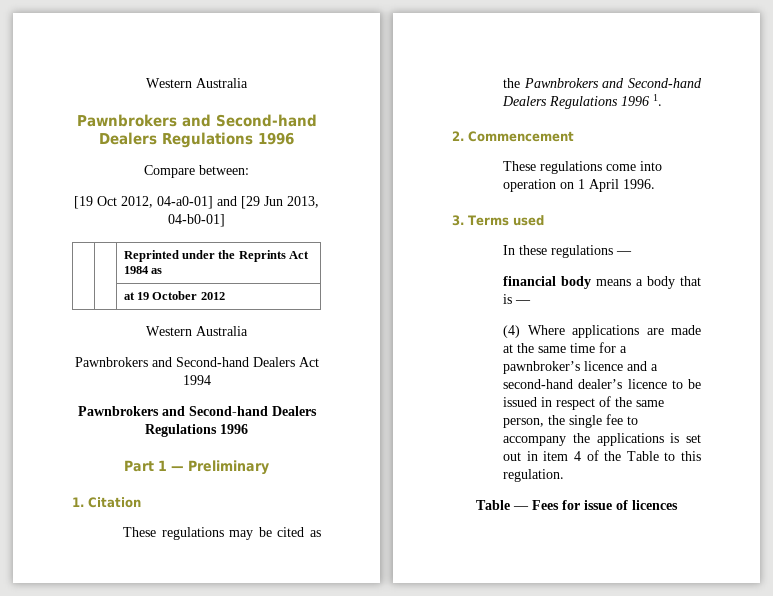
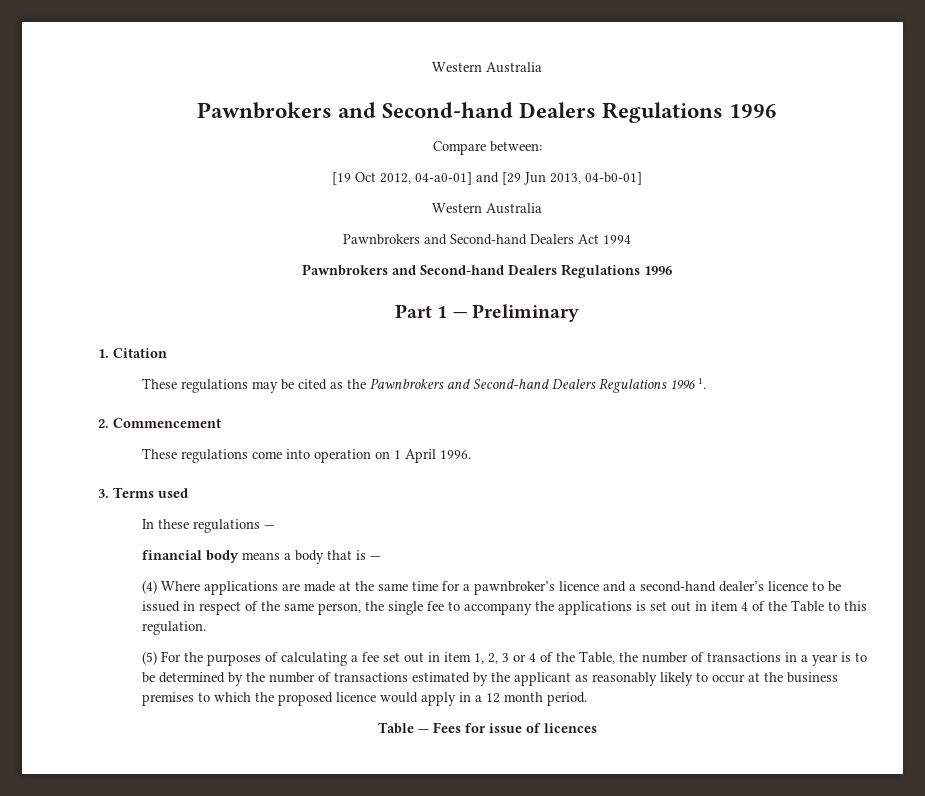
[123,250,310,262] [123,266,162,274] [123,291,225,300] // | | Reprinted under the Reprints Act 1984 as // | | at 19 October 2012 -> (642, 178) none
(565, 475) none -> [141,651,867,666] [141,672,838,686] [141,692,587,706] // (5) For the purposes of calculating a fee set out in item 1, 2, 3 or 4 of the Table, the number of transactions in a year is to be determined by the number of transactions estimated by the applicant as reasonably likely to occur at the business premises to which the proposed licence would apply in a 12 month period.

